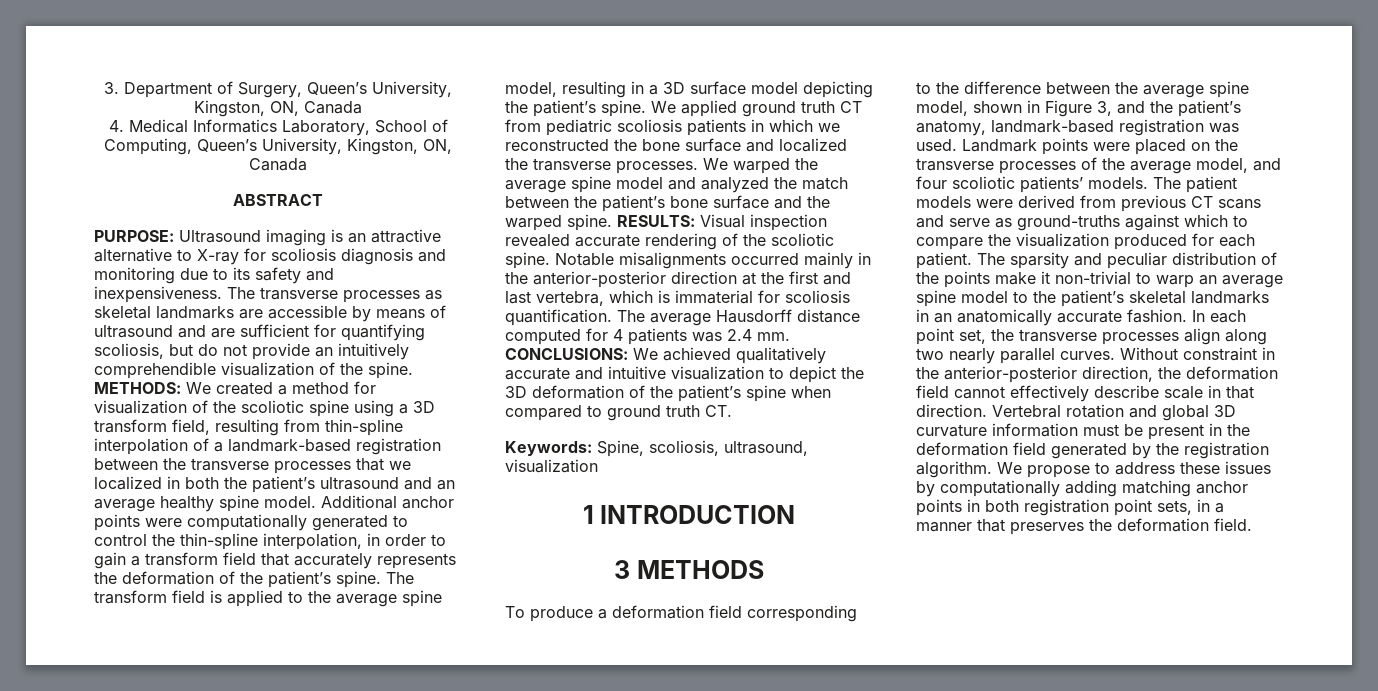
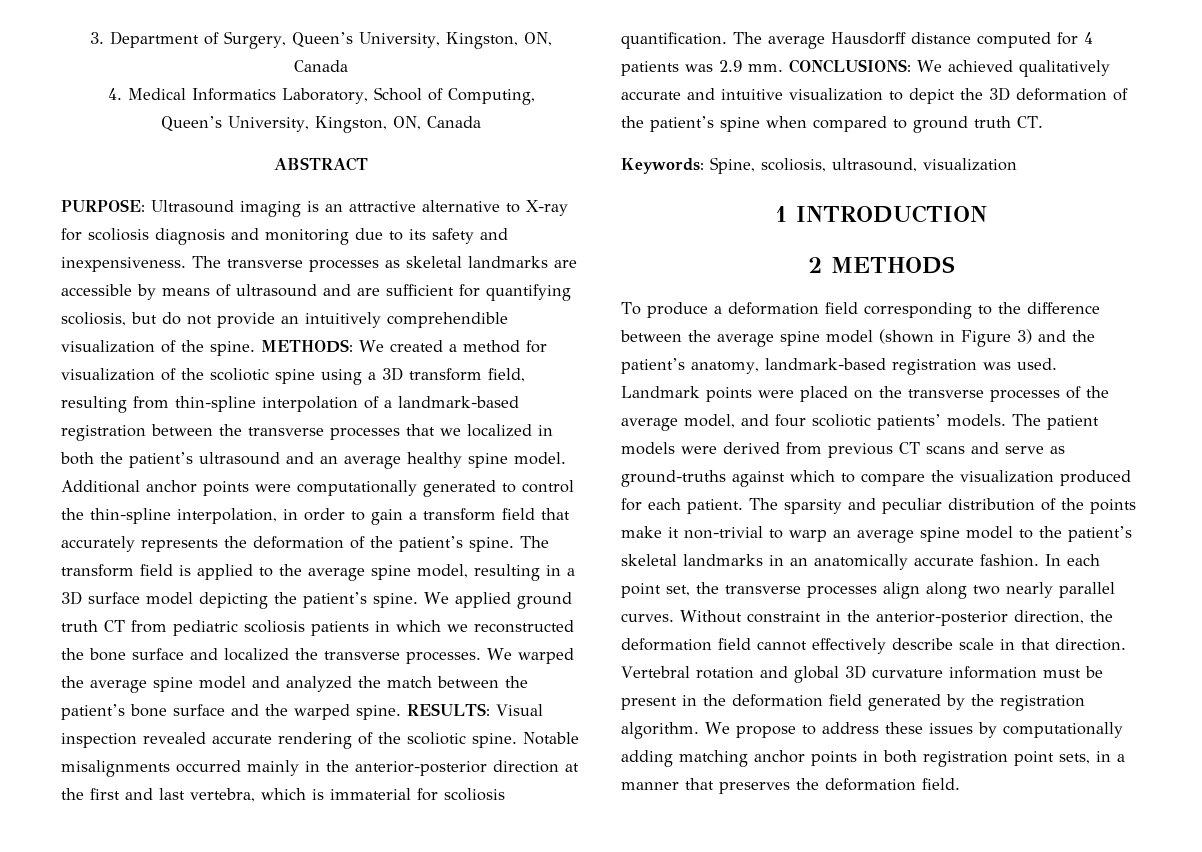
(192, 146) none -> (535, 96) //
[727,329,752,341] 2.4 -> [719,60,742,72] 2.9
[614,560,631,579] 3 -> [807,257,822,273] 2
[916,101,1022,116] model, shown -> [826,329,934,344] model (shown
[1097,101,1112,116] 3, -> [1017,329,1032,344] 3)

